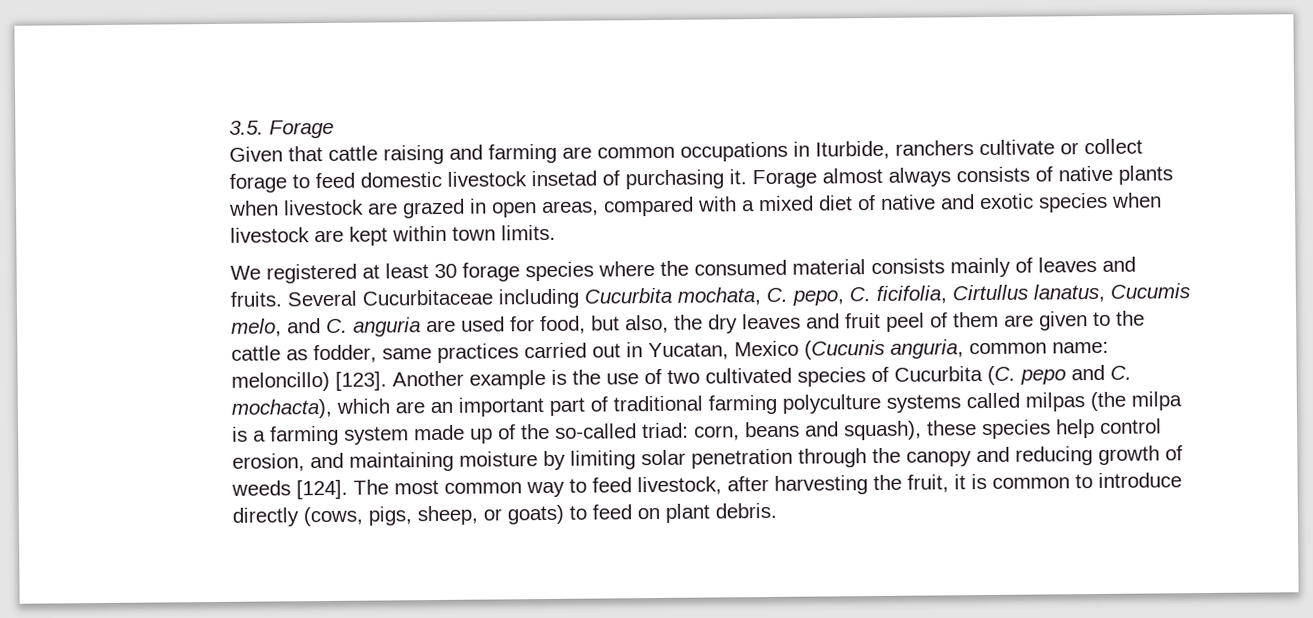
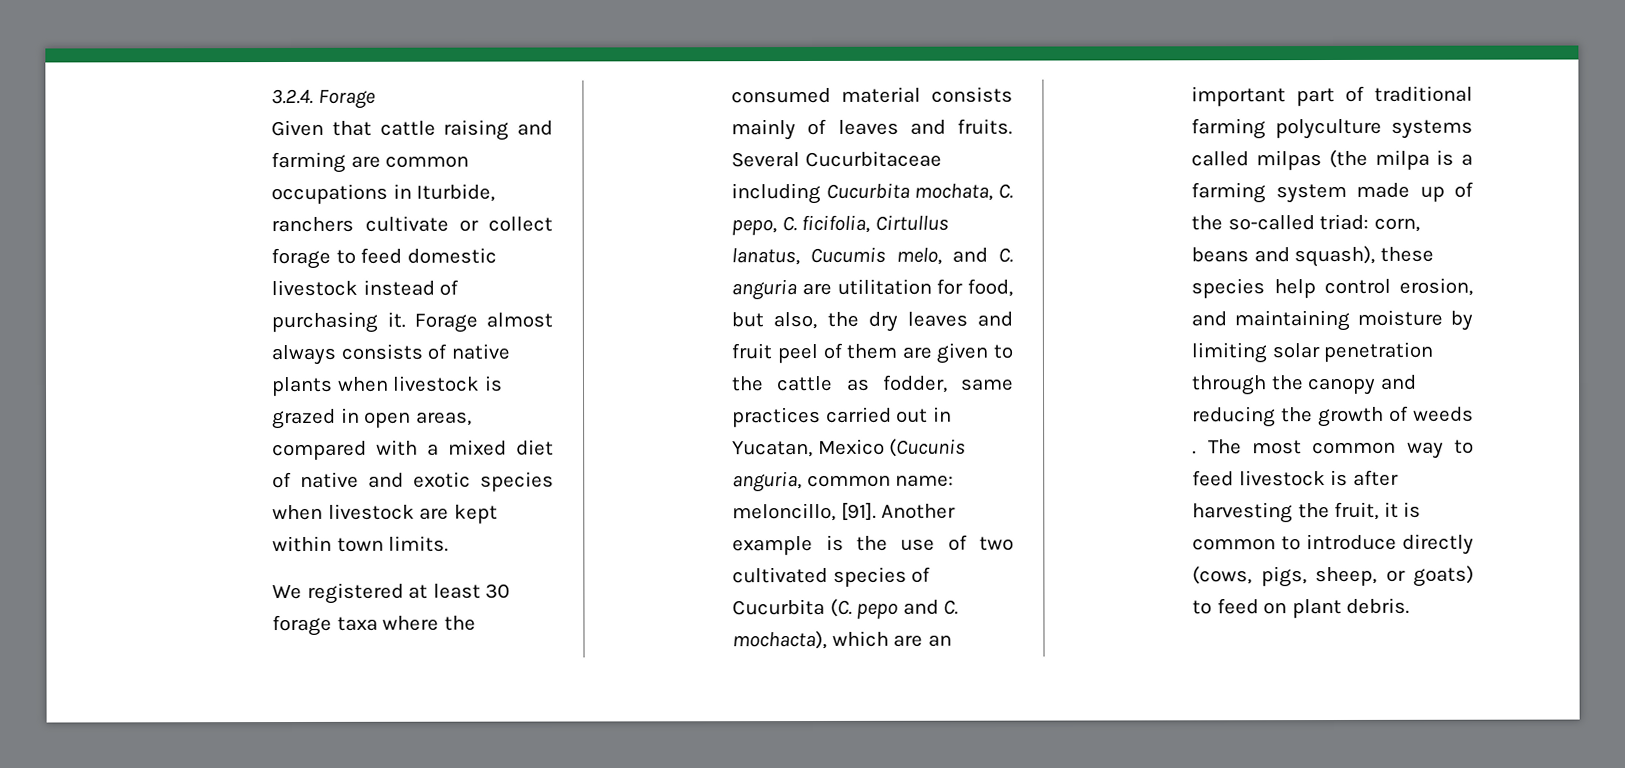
[229,120,265,135] 3.5. -> [271,88,314,105] 3.2.4.
[531,170,598,187] insetad -> [362,279,435,296] instead
[368,202,399,215] are -> [483,375,503,392] is
[525,261,595,282] species -> [336,616,378,631] taxa
[461,316,506,332] used -> [836,278,932,295] utilitation
[231,371,388,392] meloncillo) [123]. -> [732,502,877,522] meloncillo, [91].
(1094, 456) none -> [1281,407,1314,423] the
[296,479,349,500] [124]. -> [1192,450,1198,455] .
[637,476,723,496] livestock, -> [1238,469,1349,487] livestock is

